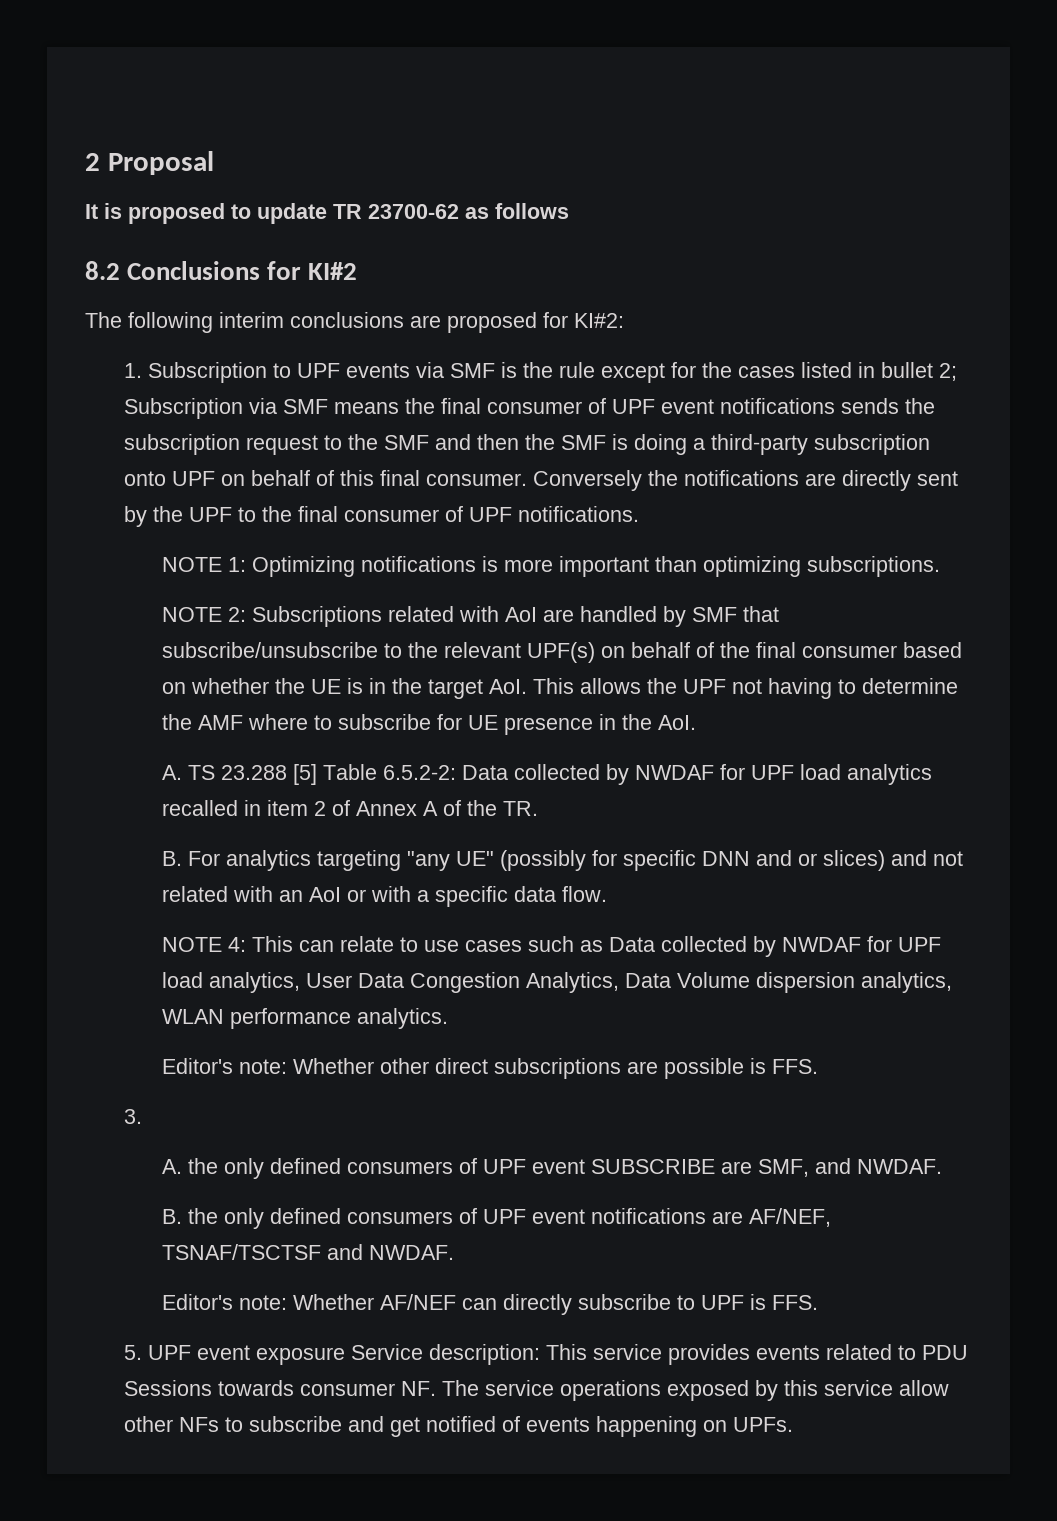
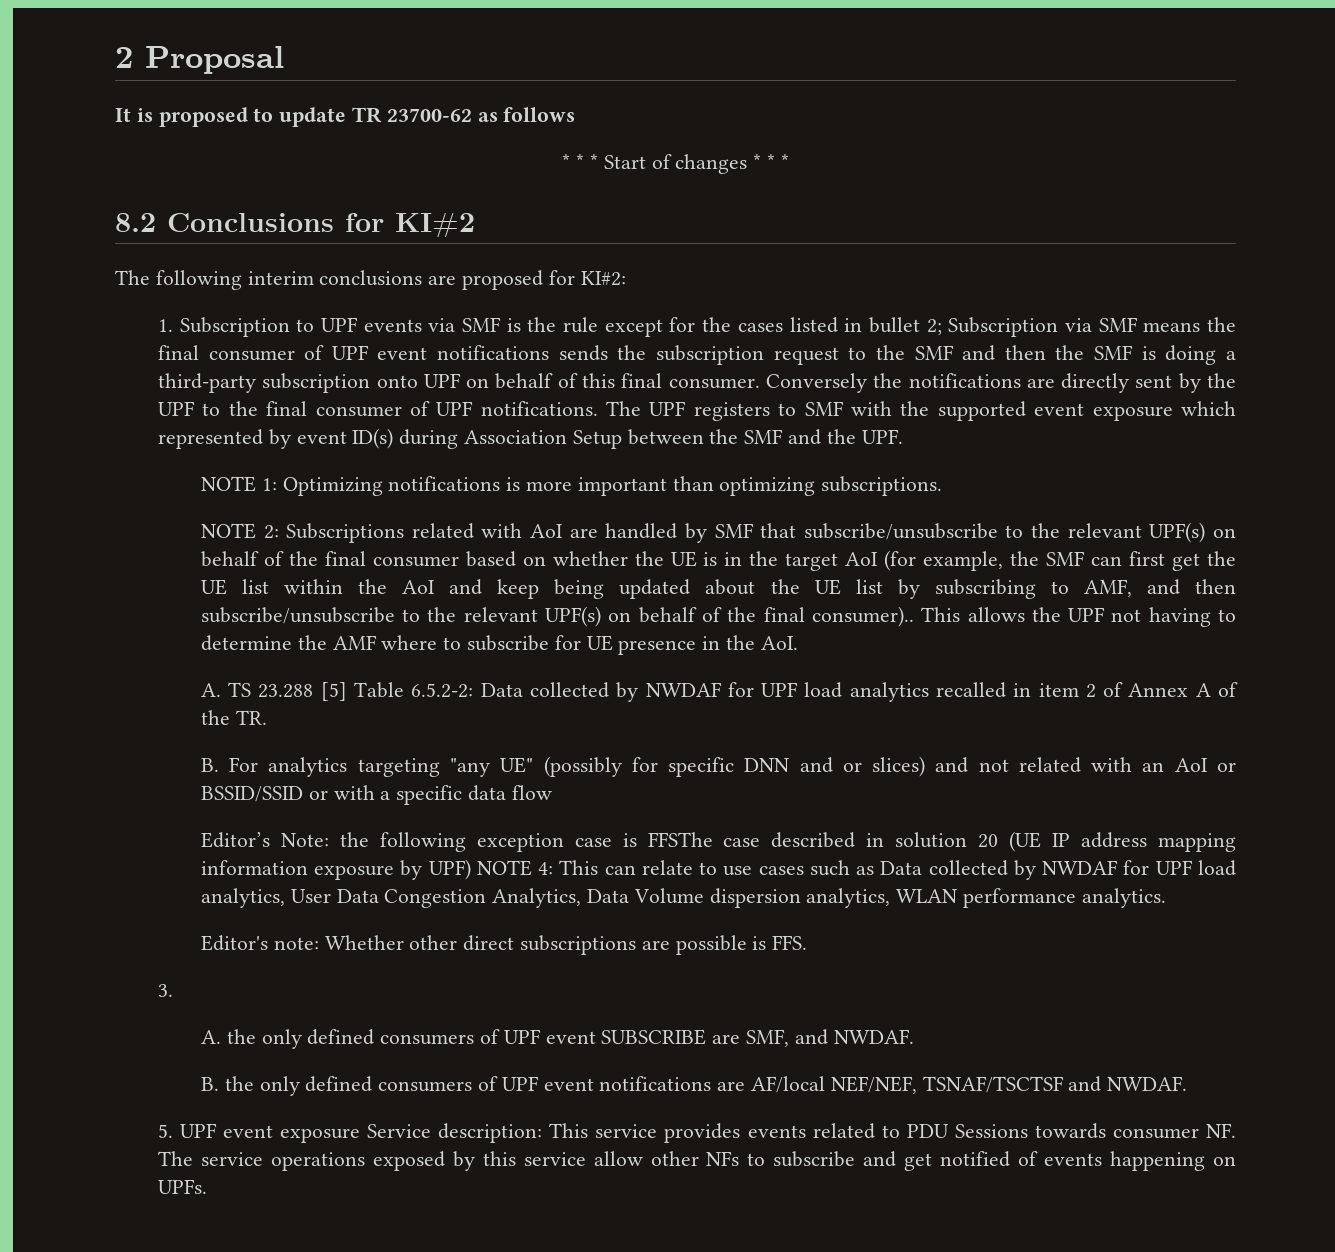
(569, 211) none -> [562,154,789,174] // * * * Start of changes * * *
(639, 514) none -> [606,401,1236,421] [157,428,903,449] The UPF registers to SMF with the supported event exposure which represented by event ID(s) during Association Setup between the SMF and the UPF.
[489,679,528,694] AoI. -> [845,550,1236,571] [200,579,1236,599] [200,606,914,627] AoI (for example, the SMF can first get the UE list within the AoI and keep being updated about the UE list by subscribing to AMF, and then subscribe/unsubscribe to the relevant UPF(s) on behalf of the final consumer)..
(367, 895) none -> [200,786,328,802] BSSID/SSID or
[562,886,608,902] flow. // -> [511,785,552,800] [200,831,1236,852] [200,859,471,880] flow // Editor’s Note: the following exception case is FFSThe case described in solution 20 (UE IP address mapping information exposure by UPF)
[749,1208,832,1227] AF/NEF, -> [750,1076,917,1094] AF/local NEF/NEF,
[162,1294,819,1315] // Editor's note: Whether AF/NEF can directly subscribe to UPF is FFS. -> (1188, 1083) none

